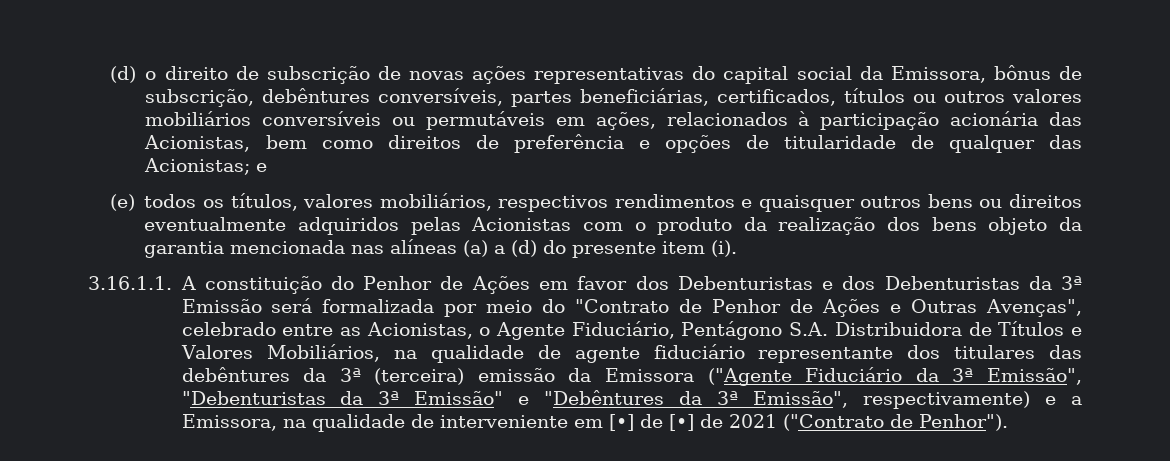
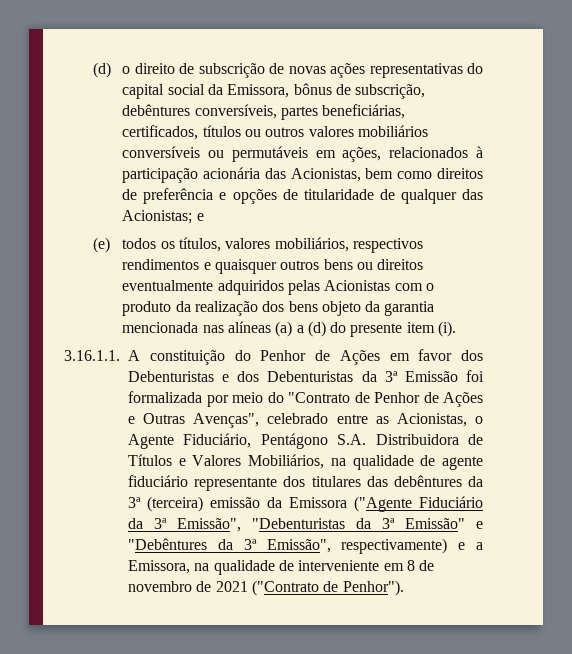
[271,298,313,313] será -> [466,370,485,382] foi
[608,414,694,431] [•] de [•] -> [406,560,435,571] [128,581,192,592] 8 de novembro

